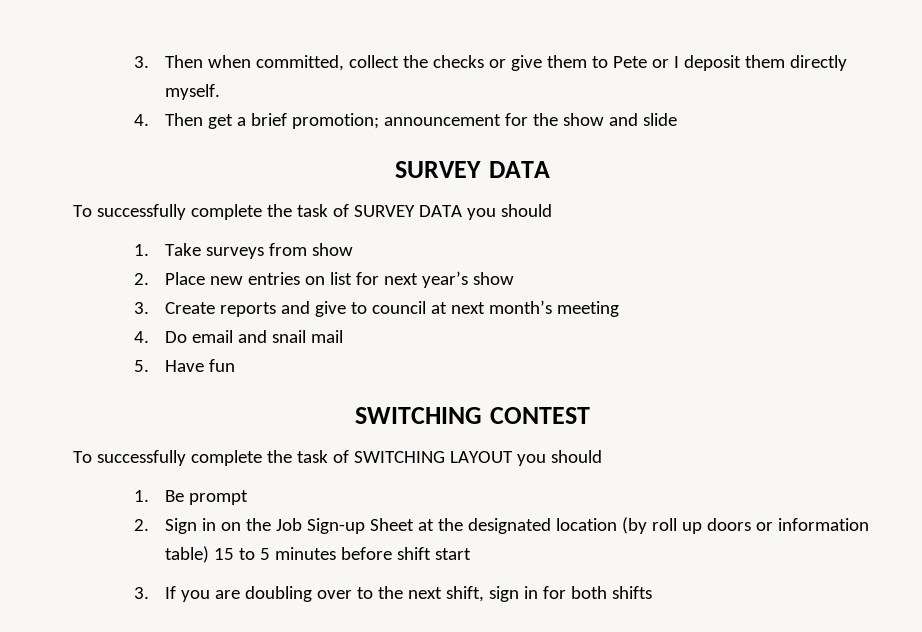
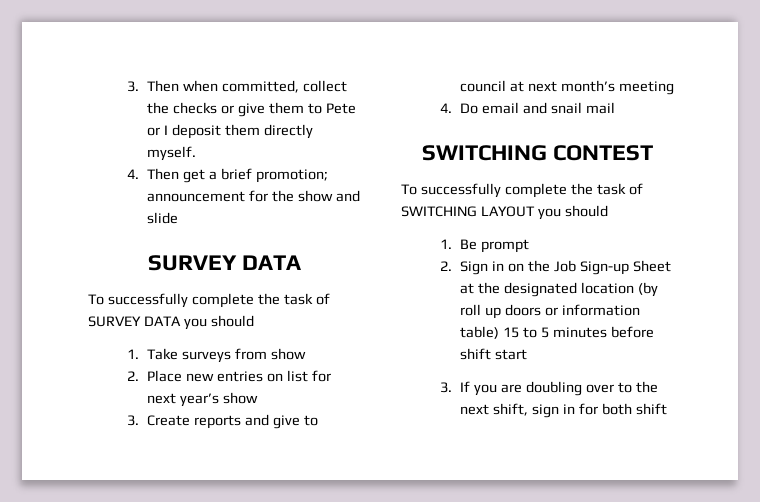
[134,359,235,372] // 5. Have fun -> (615, 108) none
[611,586,652,599] shifts -> [635,403,667,415] shift

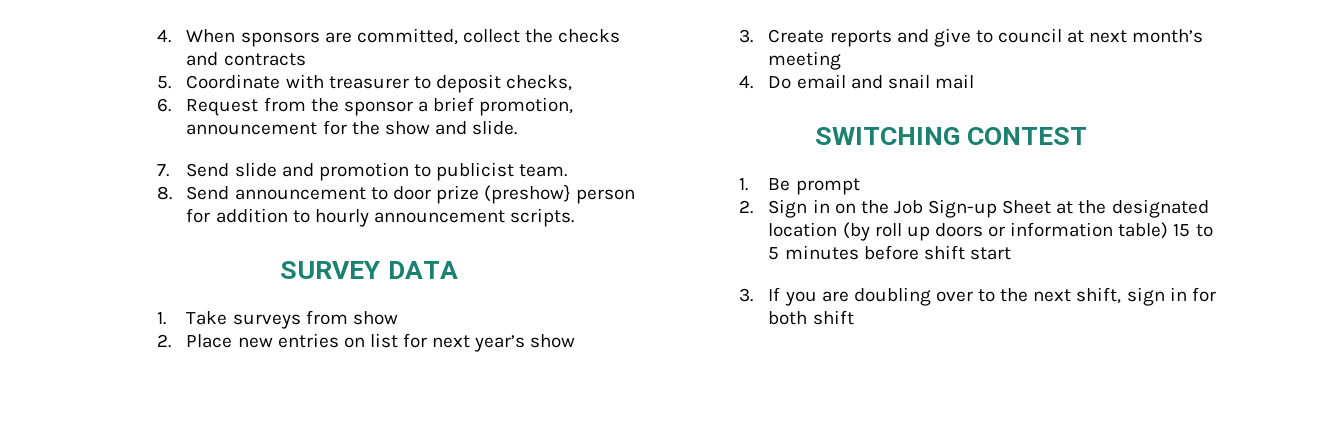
[127,80,347,93] [147,102,356,117] [147,124,313,139] [147,146,197,161] [127,168,205,183] 3. Then when committed, collect the checks or give them to Pete or I deposit them directly myself. // 4. Then get -> [156,28,621,47] [186,52,306,66] [156,74,573,93] [156,97,413,116] 4. When sponsors are committed, collect the checks and contracts // 5. Coordinate with treasurer to deposit checks, // 6. Request from the sponsor
[255,169,328,183] promotion; -> [479,97,574,116] promotion,
[147,212,179,224] [147,255,302,271] [88,293,330,308] [88,315,254,330] slide // SURVEY DATA // To successfully complete the task of SURVEY DATA you should -> [472,120,518,135] [156,162,568,181] [156,184,636,204] [186,208,575,227] [280,261,458,279] slide. // 7. Send slide and promotion to publicist team. // 8. Send announcement to door prize (preshow} person for addition to hourly announcement scripts. // SURVEY DATA
[401,183,643,198] [401,205,608,220] // To successfully complete the task of SWITCHING LAYOUT you should -> (1088, 136) none

